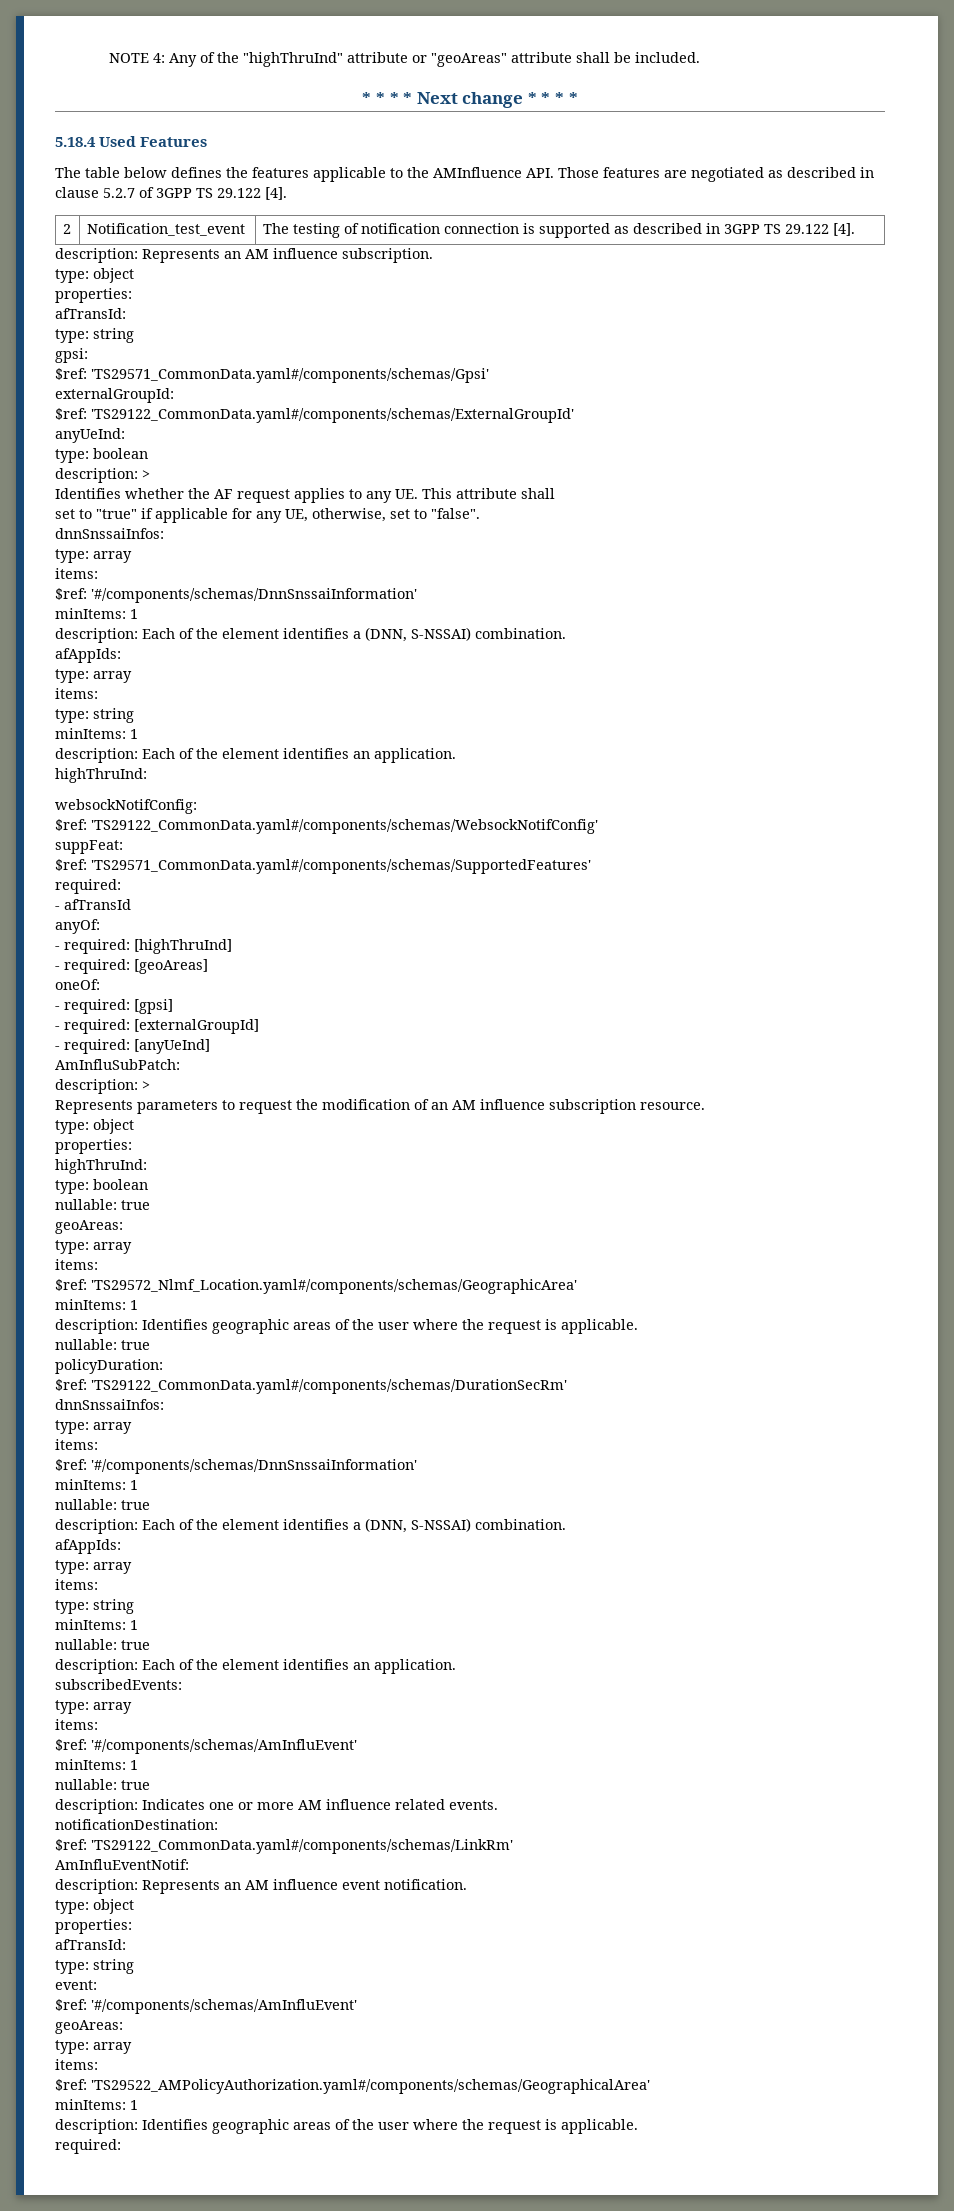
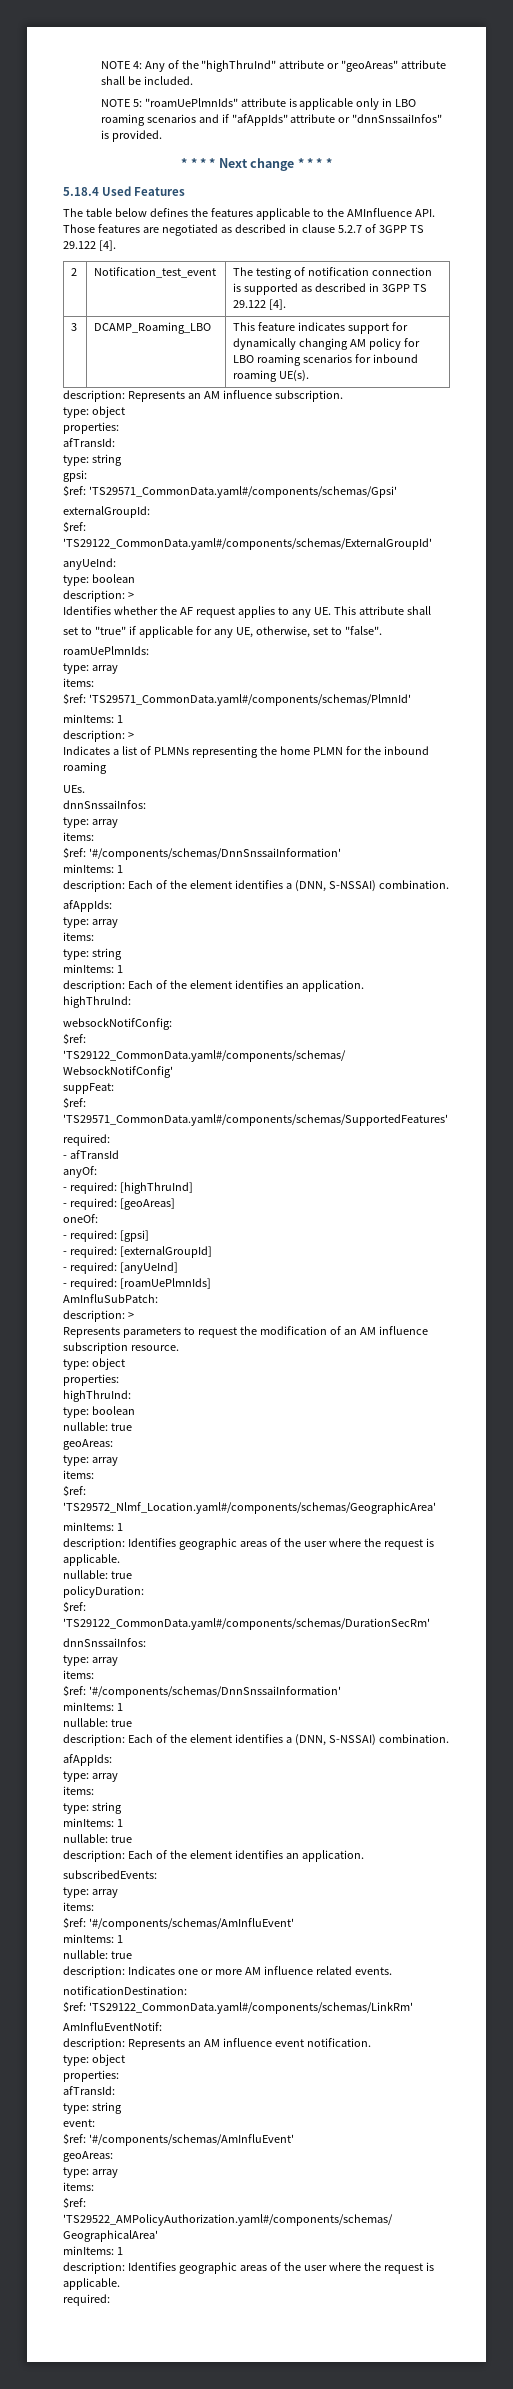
(700, 57) none -> [100,98,417,110] [100,114,443,126] [100,130,162,142] // NOTE 5: "roamUePlmnIds" attribute is applicable only in LBO roaming scenarios and if "afAppIds" attribute or "dnnSnssaiInfos" is provided.
(855, 229) none -> [71,323,78,331] [94,322,212,334] [233,322,408,334] [233,338,420,350] [233,354,418,366] [233,370,309,382] // 3 | DCAMP_Roaming_LBO | This feature indicates support for dynamically changing AM policy for LBO roaming scenarios for inbound roaming UE(s).
(480, 513) none -> [63,646,149,655] [63,663,118,674] [63,678,94,687] [63,693,411,706] [63,714,123,723] [63,730,134,742] [63,746,429,758] [63,762,107,774] [63,785,85,793] // roamUePlmnIds: // type: array // items: // $ref: 'TS29571_CommonData.yaml#/components/schemas/PlmnId' // minItems: 1 // description: > // Indicates a list of PLMNs representing the home PLMN for the inbound roaming // UEs.
(210, 1046) none -> [63,1278,211,1290] // - required: [roamUePlmnIds]

